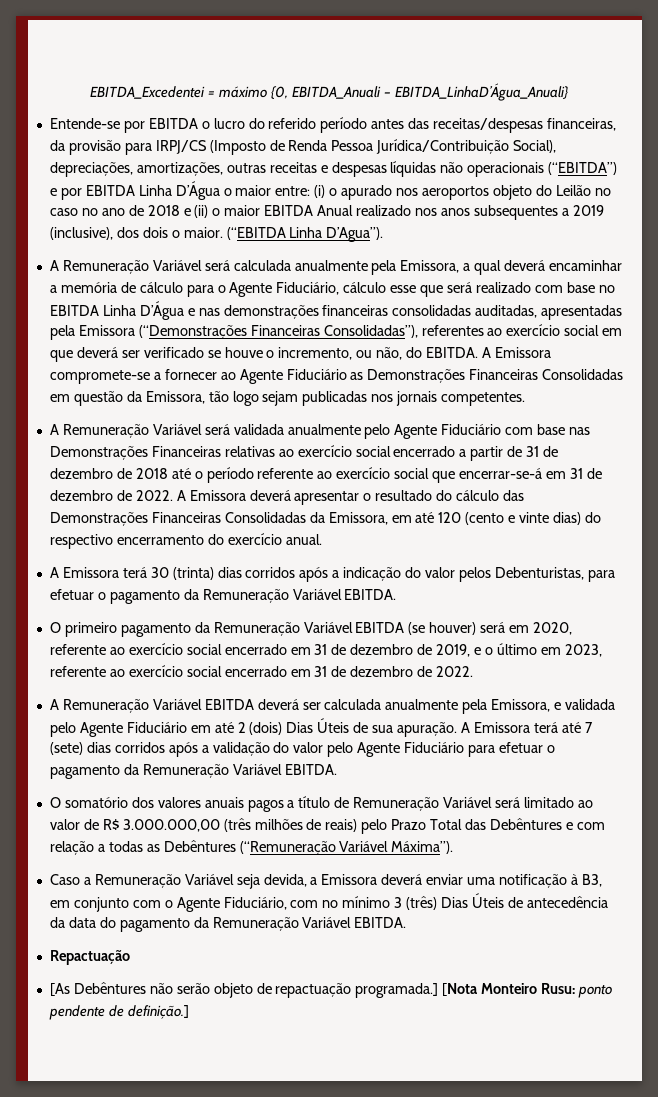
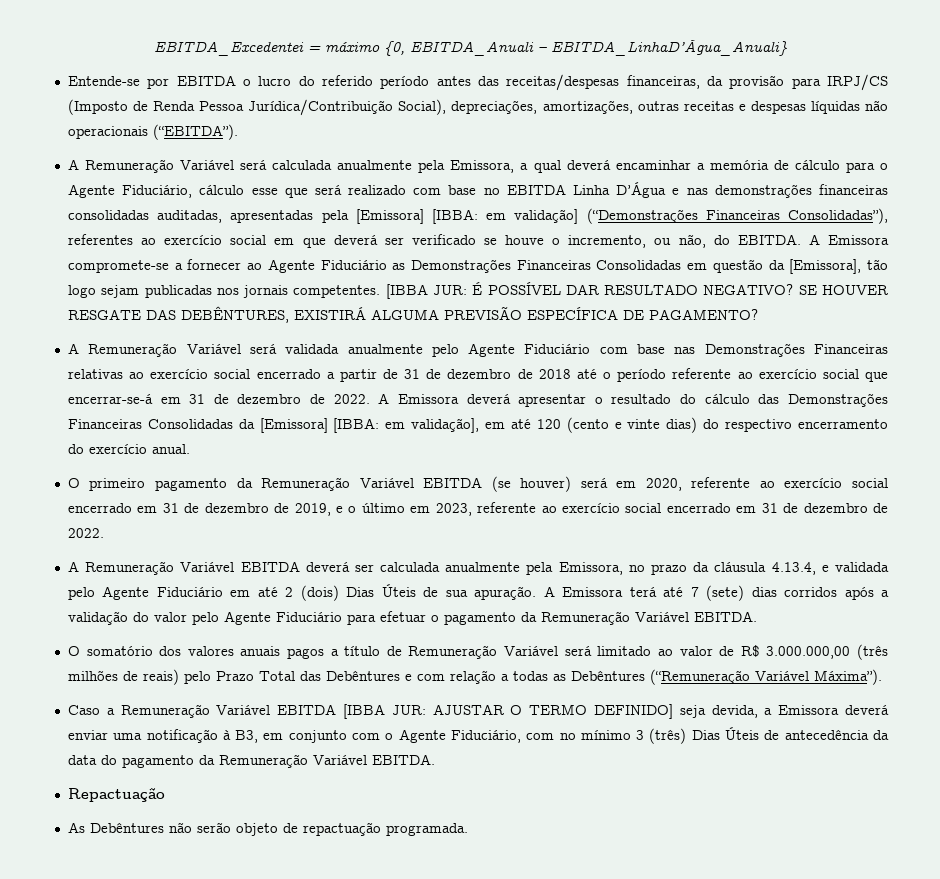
[548,162,618,175] [49,181,611,200] [49,205,604,220] [49,227,384,242] (“EBITDA”) e por EBITDA Linha D’Água o maior entre: (i) o apurado nos aeroportos objeto do Leilão no caso no ano de 2018 e (ii) o maior EBITDA Anual realizado nos anos subsequentes a 2019 (inclusive), dos dois o maior. (“EBITDA Linha D’Agua”). -> [152,124,238,140] (“EBITDA”).
[78,325,135,336] Emissora -> [355,209,579,224] [Emissora] [IBBA: em validação]
[145,391,205,404] Emissora, -> [789,259,862,274] [Emissora],
(526, 399) none -> [385,282,888,299] [67,306,758,323] [IBBA JUR: É POSSÍVEL DAR RESULTADO NEGATIVO? SE HOUVER RESGATE DAS DEBÊNTURES, EXISTIRÁ ALGUMA PREVISÃO ESPECÍFICA DE PAGAMENTO?
[328,512,388,525] Emissora, -> [259,418,480,433] [Emissora] [IBBA: em validação],
[49,567,615,582] [49,589,397,604] // A Emissora terá 30 (trinta) dias corridos após a indicação do valor pelos Debenturistas, para efetuar o pagamento da Remuneração Variável EBITDA. -> (190, 449) none
(551, 705) none -> [628,562,816,575] no prazo da cláusula 4.13.4,
(234, 879) none -> [277,704,673,719] EBITDA [IBBA JUR: AJUSTAR O TERMO DEFINIDO]
[49,983,70,996] [As -> [67,822,85,833] As
[355,983,613,998] [48,1005,189,1020] programada.] [Nota Monteiro Rusu: ponto pendente de definição.] -> [385,823,468,836] programada.

